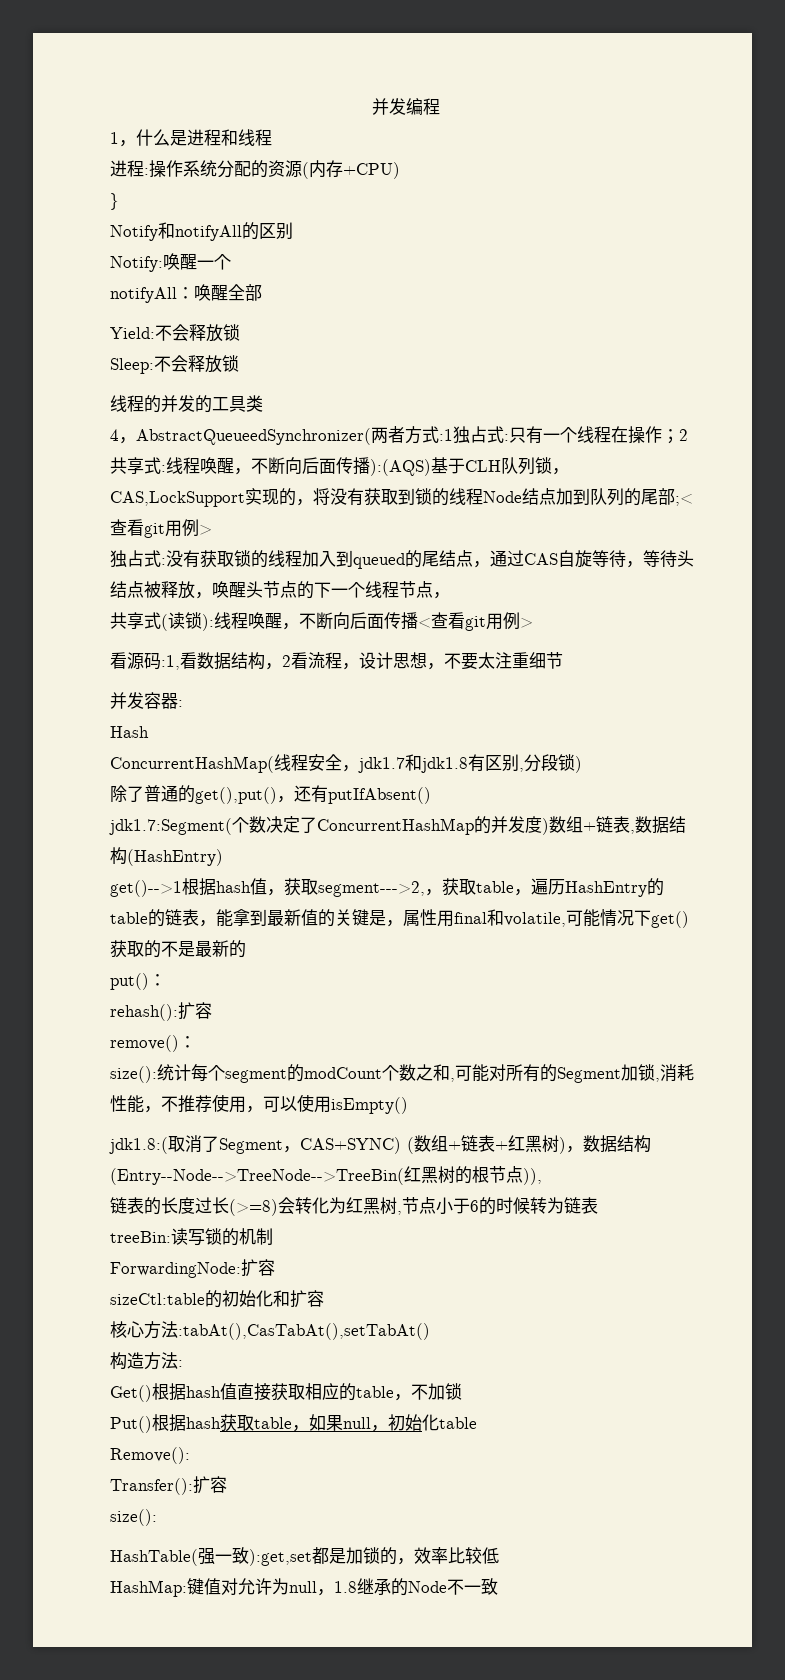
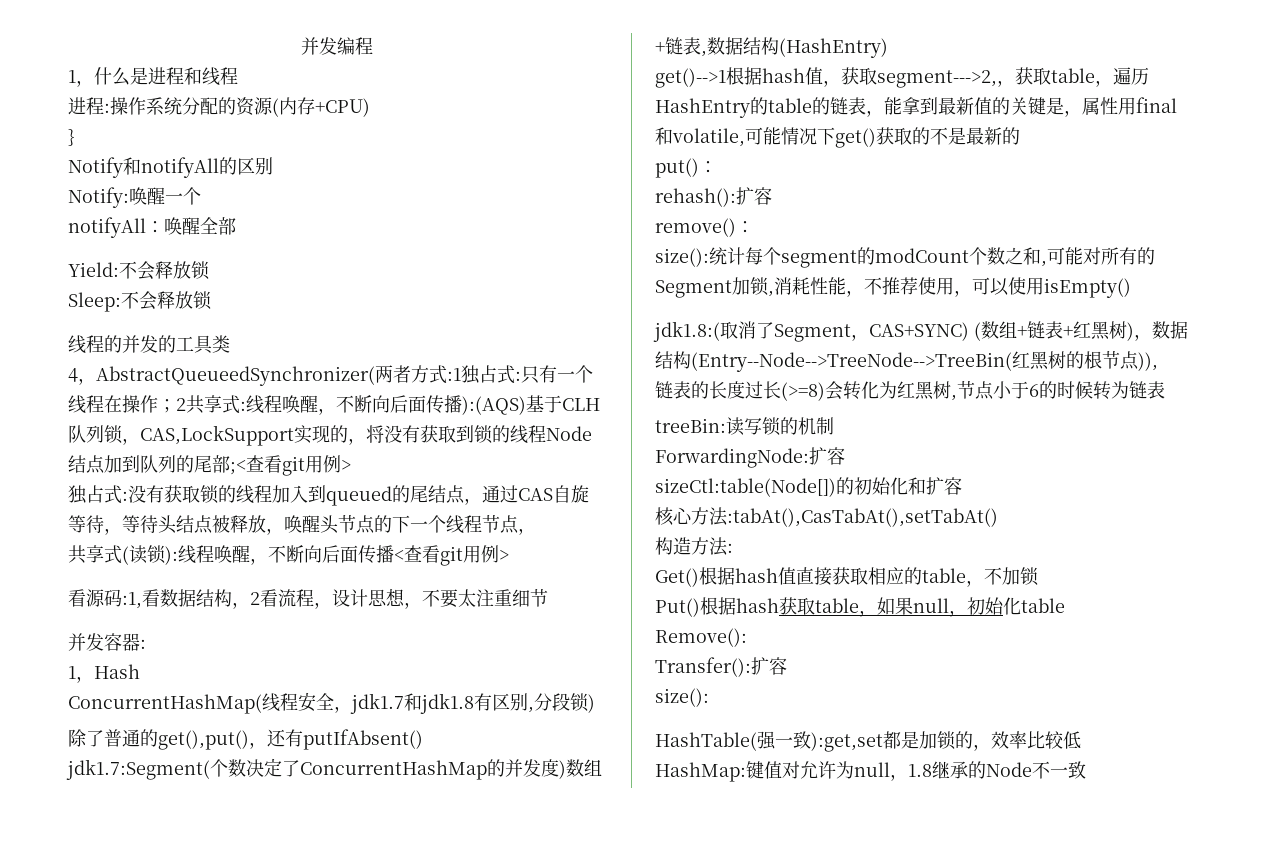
(183, 703) none -> [68,666,94,683] 1，
[110,1293,205,1305] sizeCtl:table -> [655,478,836,497] sizeCtl:table(Node[])

